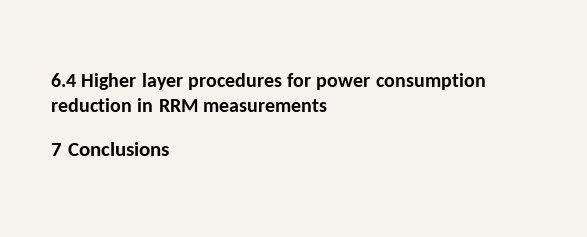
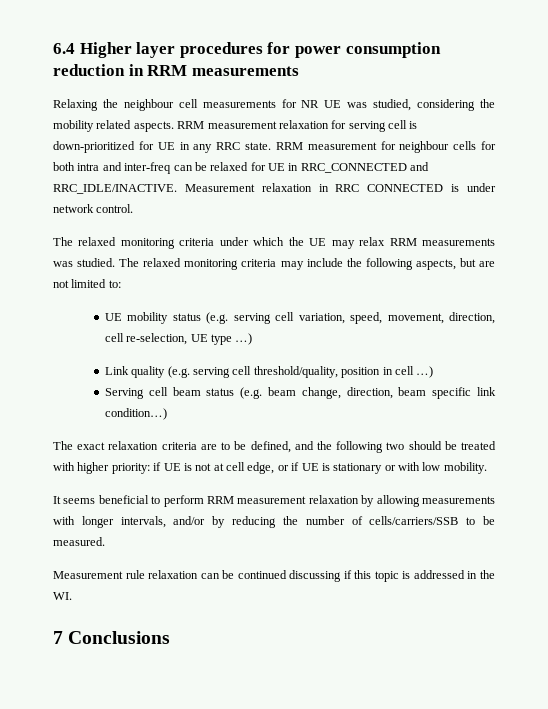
(327, 105) none -> [53,99,496,111] [53,120,418,132] [53,141,496,153] [53,162,430,174] [53,183,496,194] [53,204,134,213] [53,237,495,249] [53,258,495,270] [53,279,121,288] [104,312,495,324] [104,333,253,345] [104,366,434,378] [104,387,496,399] [104,408,167,420] [53,441,497,453] [53,462,487,474] [53,495,495,507] [53,516,495,528] [53,537,105,546] [53,570,496,582] [53,592,72,600] // Relaxing the neighbour cell measurements for NR UE was studied, considering the mobility related aspects. RRM measurement relaxation for serving cell is down-prioritized for UE in any RRC state. RRM measurement for neighbour cells for both intra and inter-freq can be relaxed for UE in RRC_CONNECTED and RRC_IDLE/INACTIVE. Measurement relaxation in RRC CONNECTED is under network control. // The relaxed monitoring criteria under which the UE may relax RRM measurements was studied. The relaxed monitoring criteria may include the following aspects, but are not limited to: // UE mobility status (e.g. serving cell variation, speed, movement, direction, cell re-selection, UE type …) // Link quality (e.g. serving cell threshold/quality, position in cell …) // Serving cell beam status (e.g. beam change, direction, beam specific link condition…) // The exact relaxation criteria are to be defined, and the following two should be treated with higher priority: if UE is not at cell edge, or if UE is stationary or with low mobility. // It seems beneficial to perform RRM measurement relaxation by allowing measurements with longer intervals, and/or by reducing the number of cells/carriers/SSB to be measured. // Measurement rule relaxation can be continued discussing if this topic is addressed in the WI.

